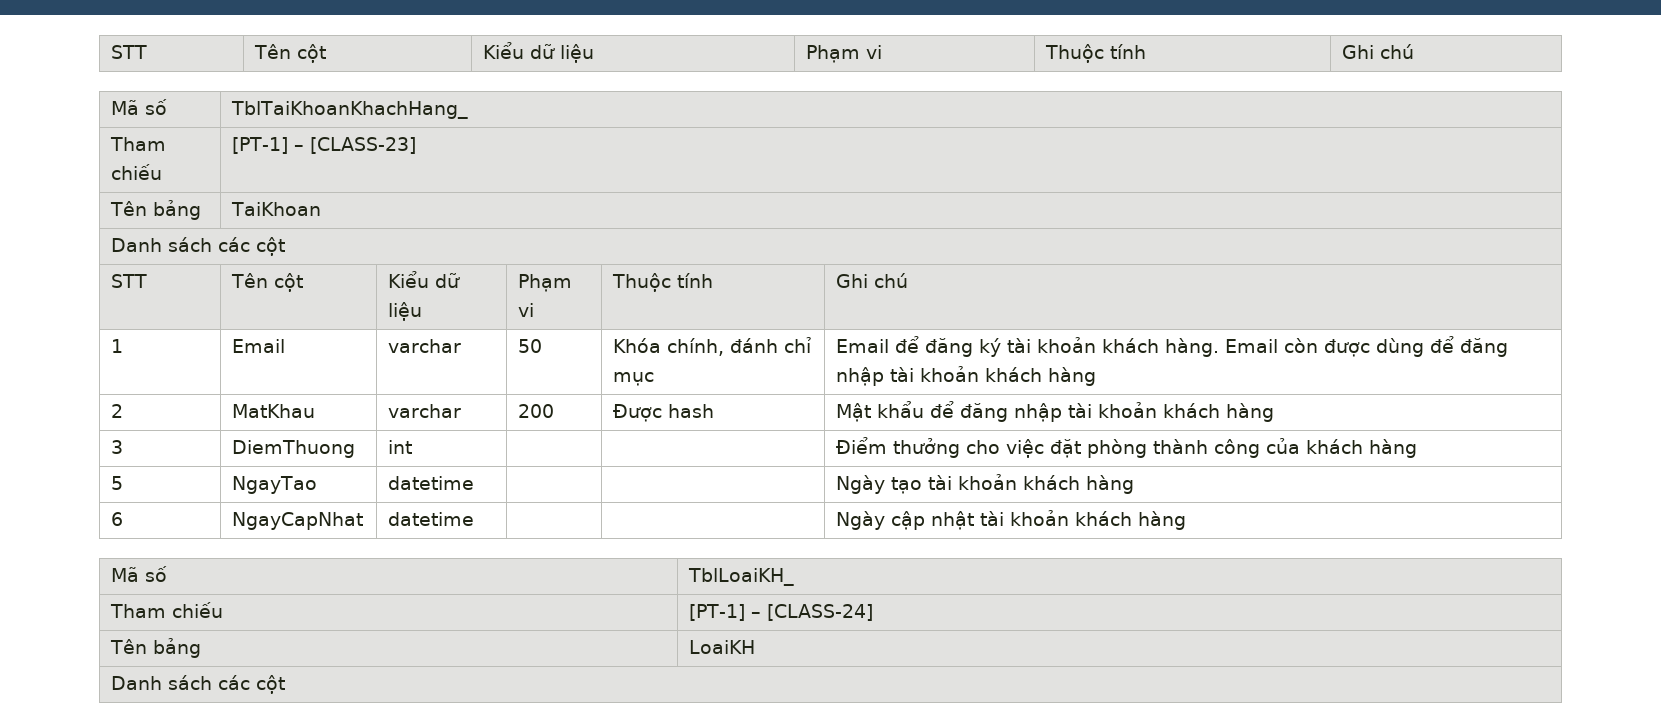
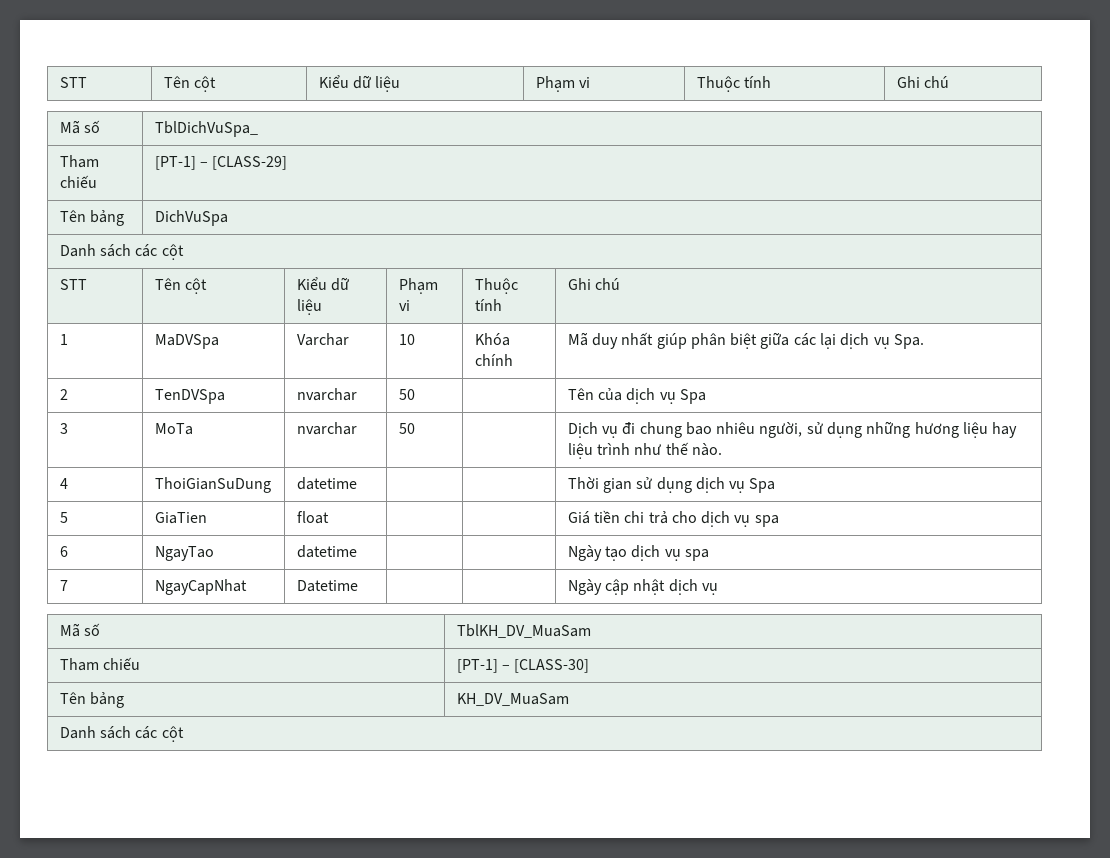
[231,101,469,119] [110,137,167,151] [111,164,163,180] [232,137,417,154] [110,200,202,220] [231,202,322,216] TblTaiKhoanKhachHang_ // Tham chiếu | [PT-1] – [CLASS-23] // Tên bảng | TaiKhoan -> [154,121,258,137] [59,155,99,168] [59,175,97,188] [154,156,288,170] [59,210,124,226] [154,210,228,226] TblDichVuSpa_ // Tham chiếu | [PT-1] – [CLASS-29] // Tên bảng | DichVuSpa
[232,339,286,353] [388,339,462,353] [518,339,543,353] [613,337,812,356] [613,372,655,386] [836,336,1509,357] [836,366,1097,386] [111,404,124,418] [232,404,316,418] [388,404,462,418] [518,404,555,418] [613,404,715,422] [836,401,1275,422] [111,440,124,454] [232,440,356,458] [388,440,413,454] [836,437,1418,458] [111,476,124,490] Email | varchar | 50 | Khóa chính, đánh chỉ mục | Email để đăng ký tài khoản khách hàng. Email còn được dùng để đăng nhập tài khoản khách hàng // 2 | MatKhau | varchar | 200 | Được hash | Mật khẩu để đăng nhập tài khoản khách hàng // 3 | DiemThuong | int | | | Điểm thưởng cho việc đặt phòng thành công của khách hàng // 5 -> [154,334,219,349] [296,333,349,346] [398,334,415,345] [474,333,510,346] [474,354,513,366] [567,332,925,349] [59,389,68,400] [154,389,225,404] [296,388,357,401] [398,389,415,400] [567,388,706,404] [59,423,68,434] [154,423,193,435] [296,422,357,435] [398,423,415,434] [567,421,1018,438] [567,442,722,459] [59,478,68,489] [154,477,271,493] [296,477,357,490] [567,477,776,493] [59,512,68,523] [154,512,207,524] [296,511,329,524] [567,510,779,527] [59,546,68,557] MaDVSpa | Varchar | 10 | Khóa chính | Mã duy nhất giúp phân biệt giữa các lại dịch vụ Spa. // 2 | TenDVSpa | nvarchar | 50 | | Tên của dịch vụ Spa // 3 | MoTa | nvarchar | 50 | | Dịch vụ đi chung bao nhiêu người, sử dụng những hương liệu hay liệu trình như thế nào. // 4 | ThoiGianSuDung | datetime | | | Thời gian sử dụng dịch vụ Spa // 5 | GiaTien | float | | | Giá tiền chi trả cho dịch vụ spa // 6
[928,474,1135,494] [111,512,124,526] tài khoản khách hàng // 6 -> [631,545,709,561] [59,580,68,591] dịch vụ spa // 7
[388,512,475,526] datetime -> [296,580,358,592] Datetime
[980,510,1187,530] [111,566,168,582] [688,568,795,586] [110,602,224,618] [689,604,874,621] [110,638,202,658] [689,640,756,654] tài khoản khách hàng // Mã số | TblLoaiKH_ // Tham chiếu | [PT-1] – [CLASS-24] // Tên bảng | LoaiKH -> [668,579,718,595] [59,623,100,637] [456,624,591,638] [59,657,140,671] [456,659,590,673] [59,692,124,708] [456,693,569,706] dịch vụ // Mã số | TblKH_DV_MuaSam // Tham chiếu | [PT-1] – [CLASS-30] // Tên bảng | KH_DV_MuaSam

